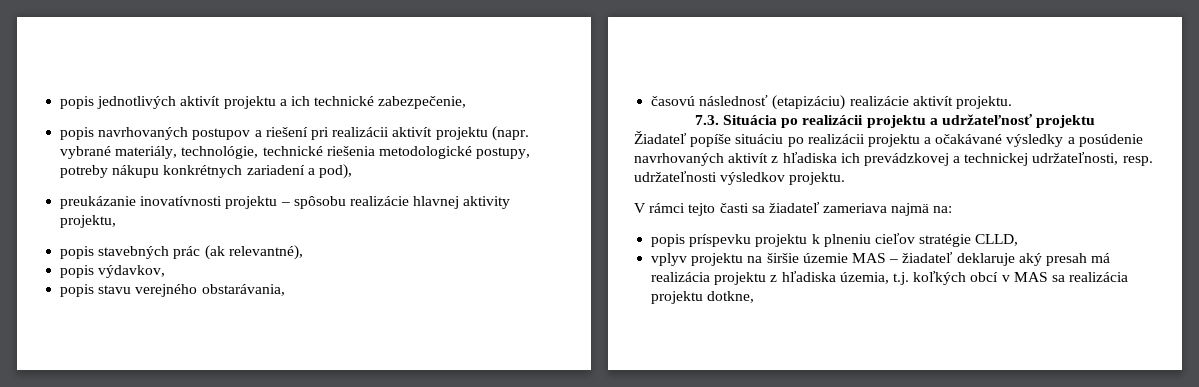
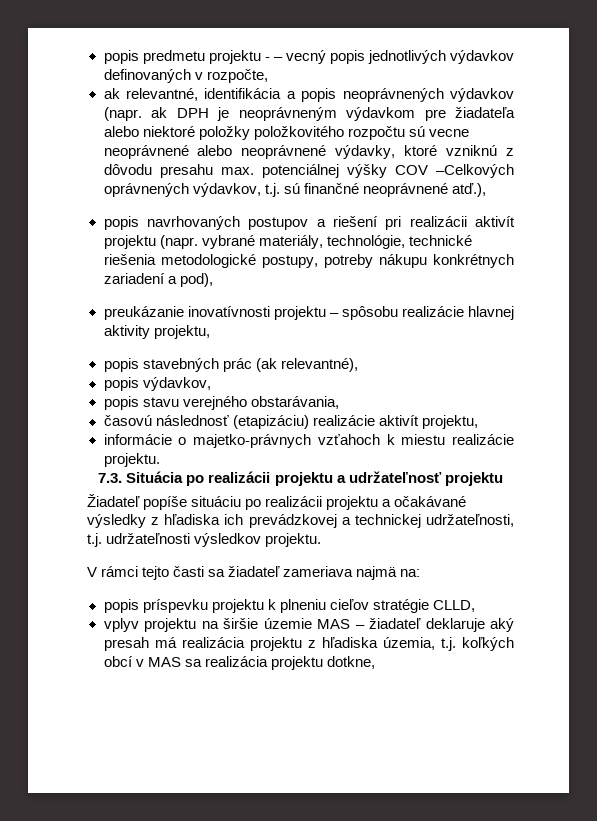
[60,96,467,109] popis jednotlivých aktivít projektu a ich technické zabezpečenie, -> [103,50,514,64] [103,69,268,83] [103,88,514,102] [103,107,515,121] [103,126,469,140] [103,145,514,159] [103,164,515,178] [103,183,486,197] popis predmetu projektu - – vecný popis jednotlivých výdavkov definovaných v rozpočte, // ak relevantné, identifikácia a popis neoprávnených výdavkov (napr. ak DPH je neoprávneným výdavkom pre žiadateľa alebo niektoré položky položkovitého rozpočtu sú vecne neoprávnené alebo neoprávnené výdavky, ktoré vzniknú z dôvodu presahu max. potenciálnej výšky COV –Celkových oprávnených výdavkov, t.j. sú finančné neoprávnené atď.),
(953, 101) none -> [421,415,478,429] [103,434,514,448] projektu, // informácie o majetko-právnych vzťahoch k miestu realizácie
[1067,134,1143,147] [634,153,769,166] a posúdenie navrhovaných aktivít -> (146, 521) none
[1122,156,1153,166] resp. -> [87,533,102,547] t.j.

